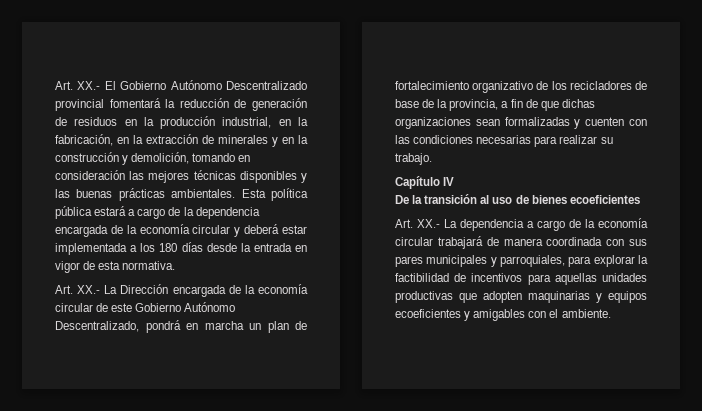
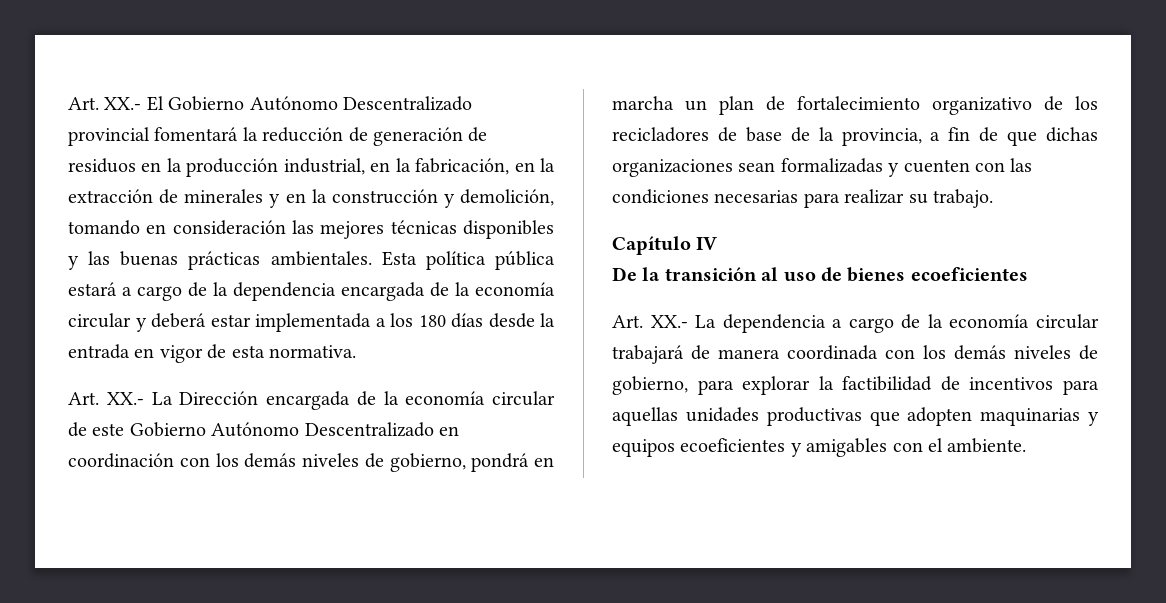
[55,321,139,332] Descentralizado, -> [304,422,459,437] [68,453,466,472] Descentralizado en coordinación con los demás niveles de gobierno,
[629,239,647,246] [395,255,565,267] sus pares municipales y parroquiales, -> [923,345,1098,360] [612,376,688,395] los demás niveles de gobierno,

